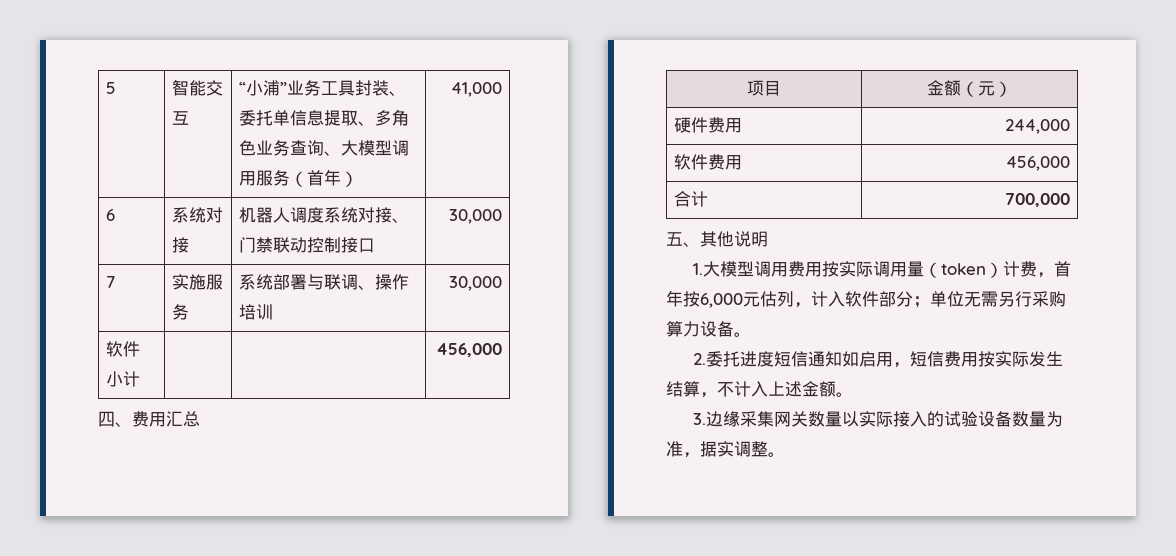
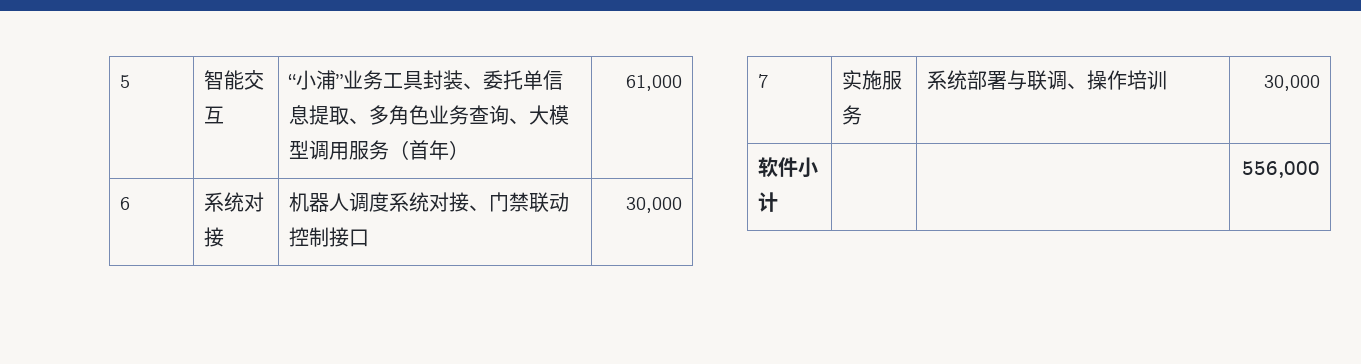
[450,82,502,97] 41,000 -> [626,75,683,91] 61,000
[435,343,502,357] [98,411,200,427] [747,80,781,96] [927,80,1012,97] [674,117,743,133] [1004,119,1070,134] [674,154,743,170] [1005,156,1070,171] [674,191,709,207] [1004,193,1070,207] [666,231,768,247] [693,261,1072,278] [666,290,1066,308] [666,321,751,337] [693,351,1064,368] [666,381,853,398] [693,411,1064,427] [666,441,785,458] 456,000 // 四、费用汇总 // 项目 | 金额（元） // 硬件费用 | 244,000 // 软件费用 | 456,000 // 合计 | 700,000 // 五、其他说明 // 1.大模型调用费用按实际调用量（token）计费，首年按6,000元估列，计入软件部分；单位无需另行采购算力设备。 // 2.委托进度短信通知如启用，短信费用按实际发生结算，不计入上述金额。 // 3.边缘采集网关数量以实际接入的试验设备数量为准，据实调整。 -> [1242,161,1321,178] 556,000

